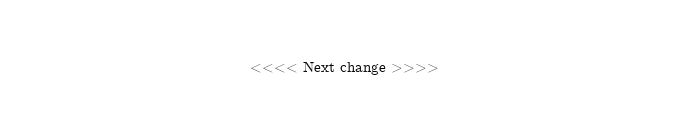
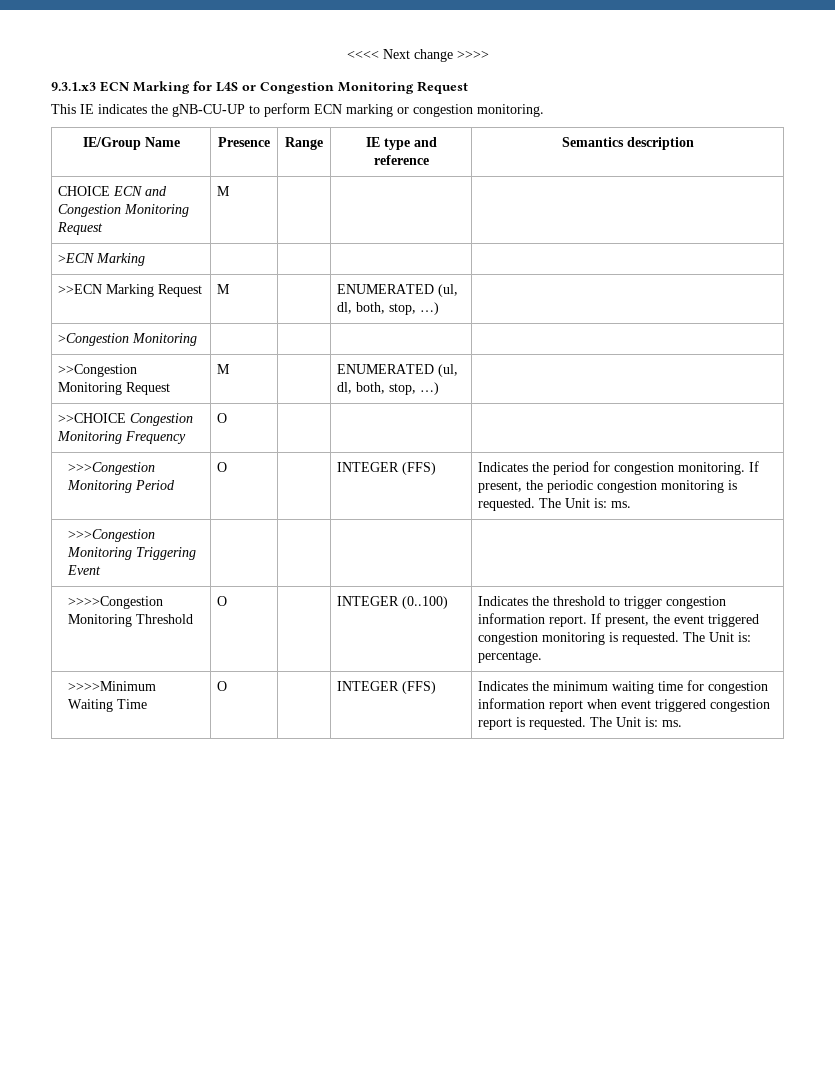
(439, 68) none -> [51,81,468,94] [51,103,544,117] [82,137,180,150] [218,137,270,147] [285,137,323,150] [365,137,437,150] [373,155,429,165] [561,137,694,150] [58,186,168,196] [58,204,190,217] [57,222,104,235] [217,186,231,196] [58,253,146,266] [58,284,203,297] [217,284,231,294] [337,284,459,297] [337,302,440,315] [58,333,198,346] [58,364,138,377] [58,382,171,395] [217,364,231,374] [337,364,459,377] [337,382,440,395] [58,413,194,426] [57,431,187,444] [217,413,228,423] [67,462,155,475] [66,480,175,493] [217,462,228,472] [337,462,437,475] [478,461,760,475] [478,480,738,493] [478,498,632,511] [67,529,155,542] [66,547,196,560] [66,565,101,575] [67,596,163,609] [67,614,193,627] [217,596,228,606] [337,596,449,609] [478,596,727,609] [478,613,760,627] [478,632,752,645] [478,651,543,663] [67,681,156,691] [67,699,147,712] [217,681,228,691] [337,681,437,694] [478,680,769,694] [478,698,771,712] [478,717,683,730] // 9.3.1.x3 ECN Marking for L4S or Congestion Monitoring Request // This IE indicates the gNB-CU-UP to perform ECN marking or congestion monitoring. // IE/Group Name | Presence | Range | IE type and reference | Semantics description // CHOICE ECN and Congestion Monitoring Request | M | | | // >ECN Marking | | | | // >>ECN Marking Request | M | | ENUMERATED (ul, dl, both, stop, …) | // >Congestion Monitoring | | | | // >>Congestion Monitoring Request | M | | ENUMERATED (ul, dl, both, stop, …) | // >>CHOICE Congestion Monitoring Frequency | O | | | // >>>Congestion Monitoring Period | O | | INTEGER (FFS) | Indicates the period for congestion monitoring. If present, the periodic congestion monitoring is requested. The Unit is: ms. // >>>Congestion Monitoring Triggering Event | | | | // >>>>Congestion Monitoring Threshold | O | | INTEGER (0..100) | Indicates the threshold to trigger congestion information report. If present, the event triggered congestion monitoring is requested. The Unit is: percentage. // >>>>Minimum Waiting Time | O | | INTEGER (FFS) | Indicates the minimum waiting time for congestion information report when event triggered congestion report is requested. The Unit is: ms.

